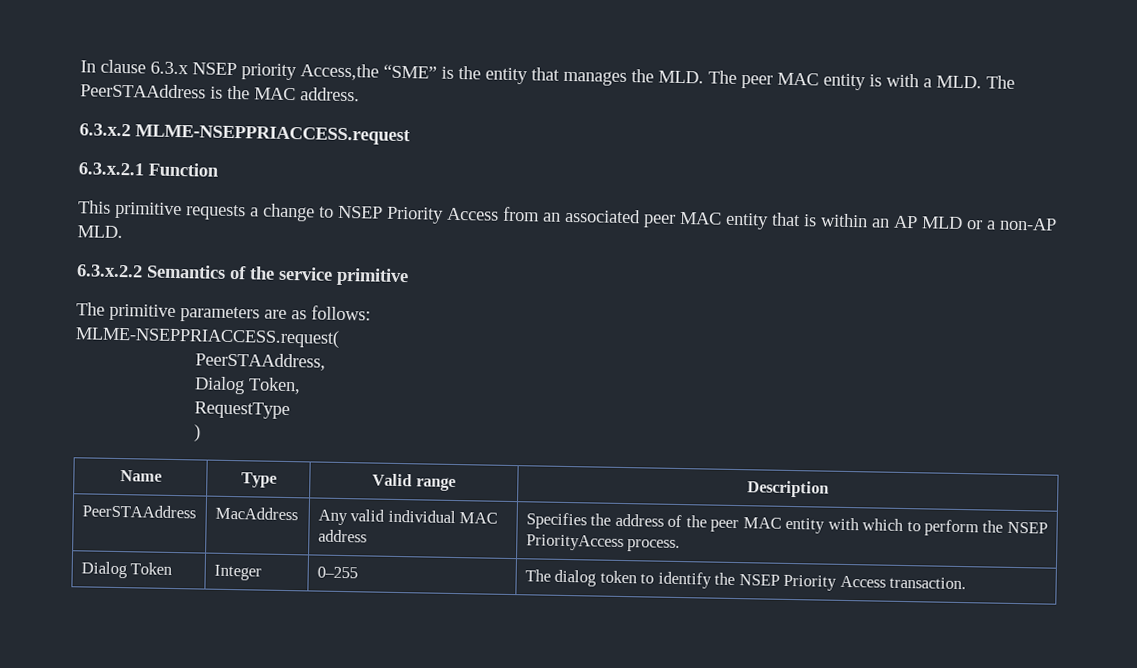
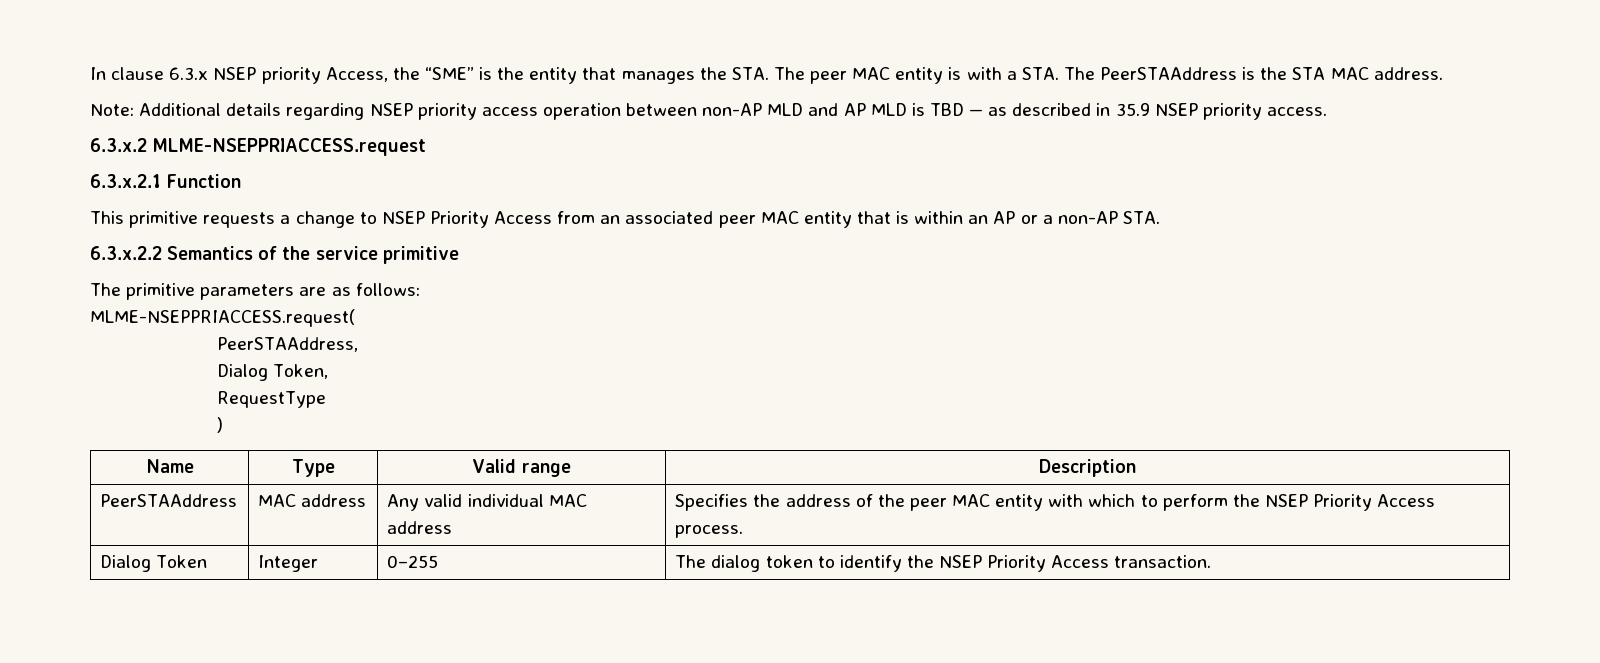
[300,63,379,81] Access,the -> [325,67,420,82] Access, the
[658,70,704,84] MLD. -> [731,67,769,80] STA.
[936,75,982,89] MLD. -> [1021,67,1059,80] STA.
(250, 92) none -> [1292,67,1326,80] STA
(360, 94) none -> [90,103,1327,120] // Note: Additional details regarding NSEP priority access operation between non-AP MLD and AP MLD is TBD — as described in 35.9 NSEP priority access.
[921,216,963,229] MLD -> (1016, 217) none
[77,225,123,239] MLD. -> [1122,211,1160,224] STA.
[214,506,298,521] MacAddress -> [258,494,367,507] MAC address
[525,534,624,552] PriorityAccess -> [1313,494,1436,511] Priority Access

